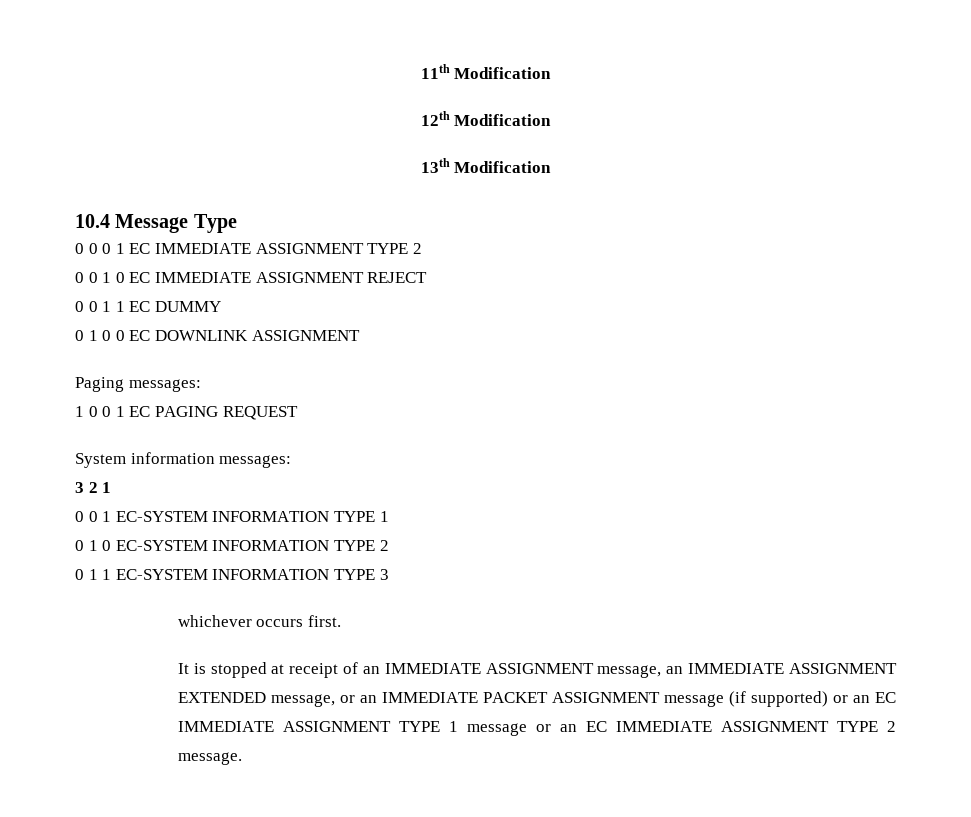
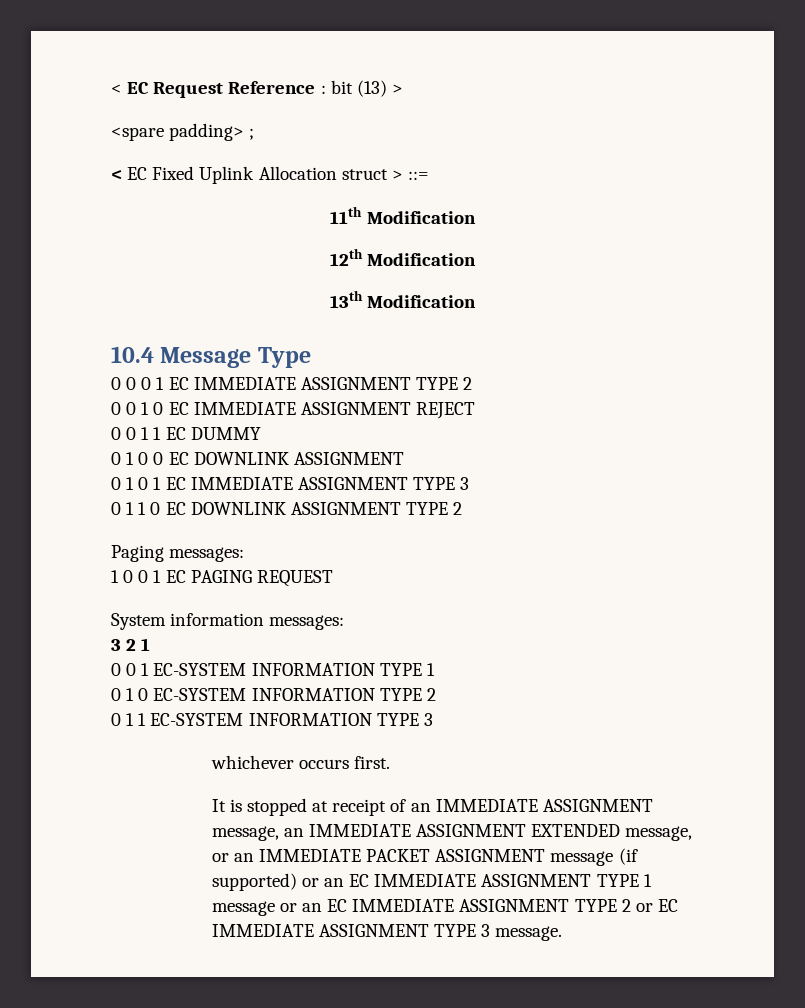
(420, 71) none -> [111,80,403,98] [111,123,255,141] [111,166,429,184] < EC Request Reference : bit (13) > // <spare padding> ; // < EC Fixed Uplink Allocation struct > ::= //
(360, 335) none -> [111,477,470,490] [111,502,463,515] // 0 1 0 1 EC IMMEDIATE ASSIGNMENT TYPE 3 // 0 1 1 0 EC DOWNLINK ASSIGNMENT TYPE 2
(896, 726) none -> [635,899,678,912] [211,924,491,937] or EC IMMEDIATE ASSIGNMENT TYPE 3

